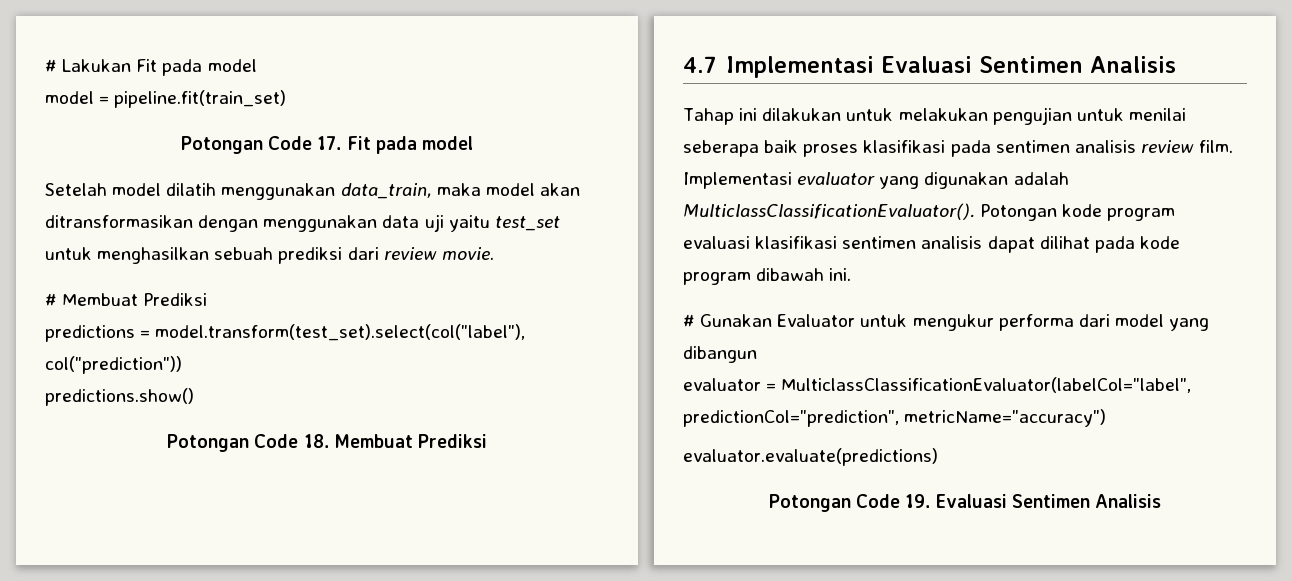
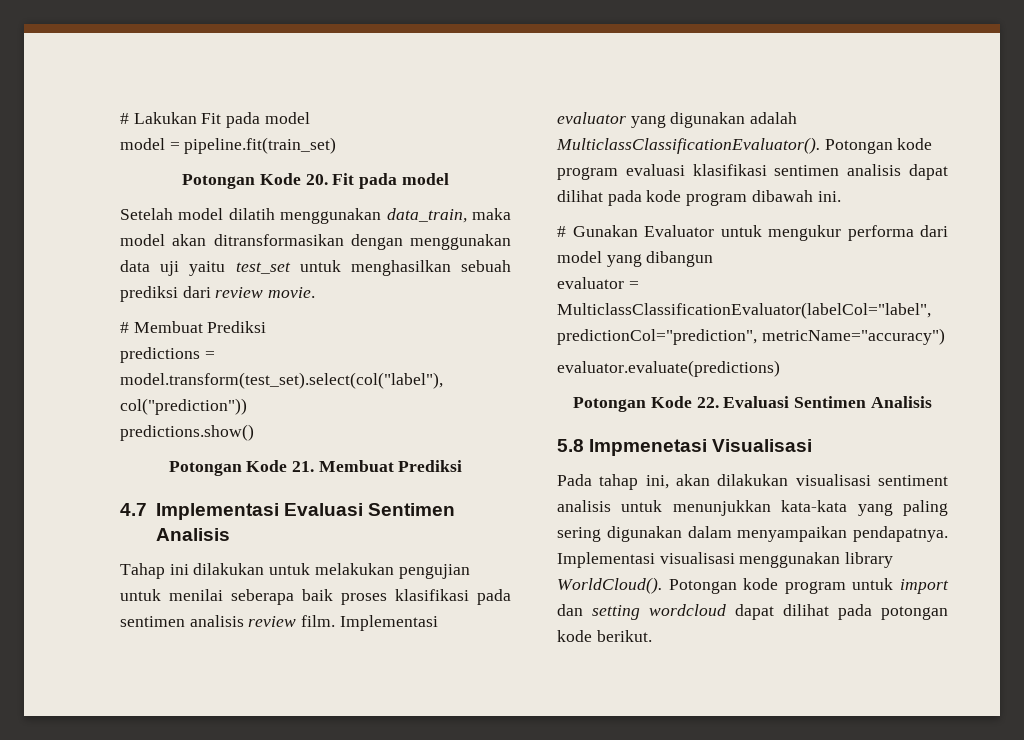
[268,136,342,150] Code 17. -> [259,173,328,185] Kode 20.
[254,434,329,448] Code 18. -> [246,460,314,472] Kode 21.
[856,494,1161,508] Code 19. Evaluasi Sentimen Analisis -> [650,396,932,408] [557,439,813,456] [557,474,948,490] [557,500,948,516] [557,526,948,542] [557,552,894,568] [557,577,949,594] [557,604,948,620] [557,630,652,642] Kode 22. Evaluasi Sentimen Analisis // 5.8 Impmenetasi Visualisasi // Pada tahap ini, akan dilakukan visualisasi sentiment analisis untuk menunjukkan kata-kata yang paling sering digunakan dalam menyampaikan pendapatnya. Implementasi visualisasi menggunakan library WorldCloud(). Potongan kode program untuk import dan setting wordcloud dapat dilihat pada potongan kode berikut.

